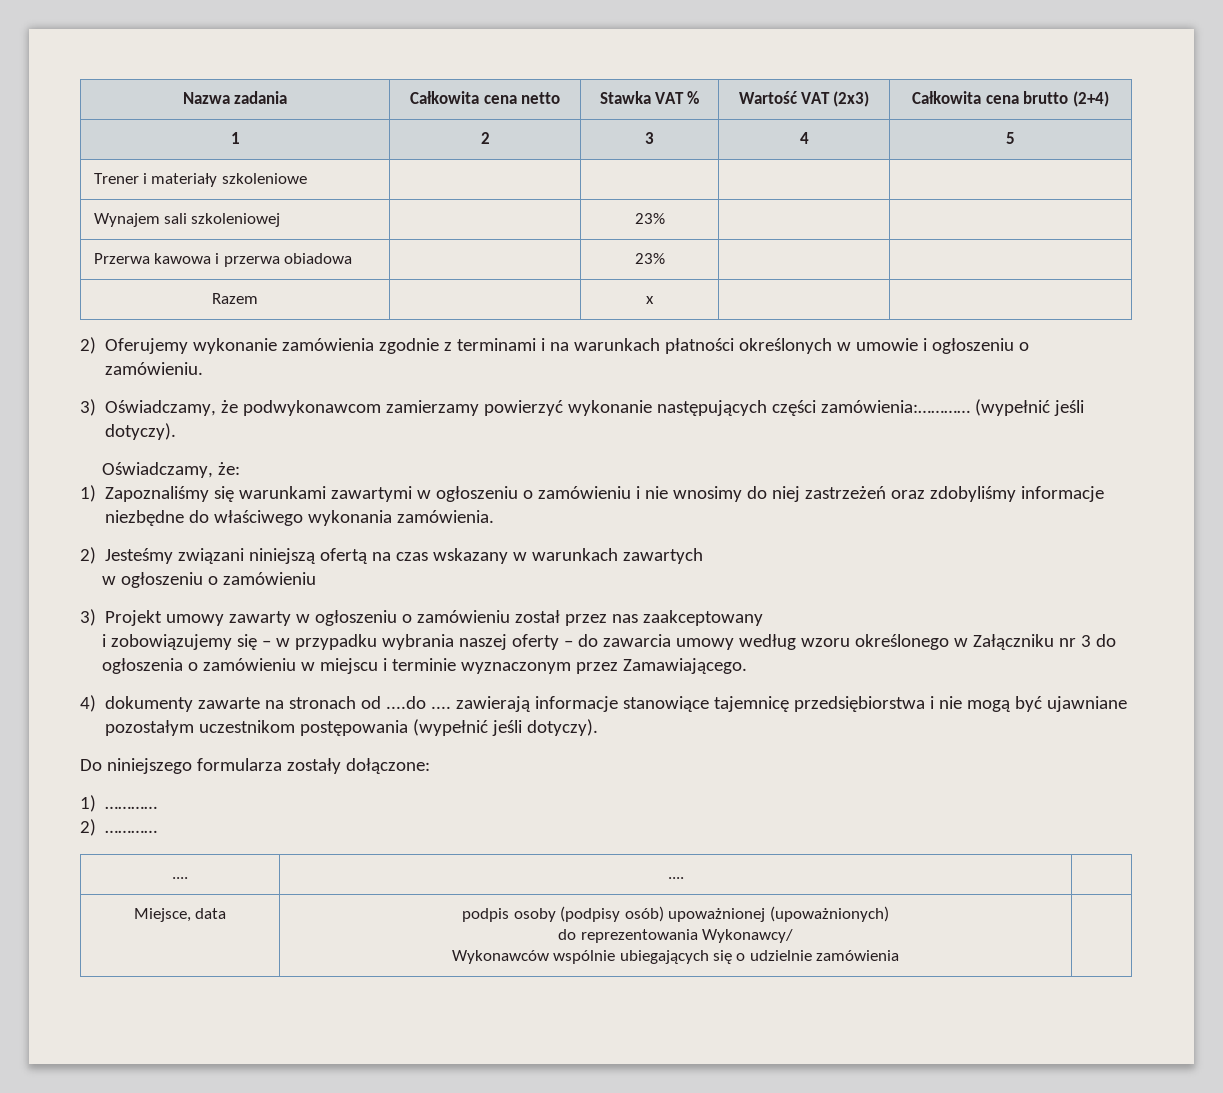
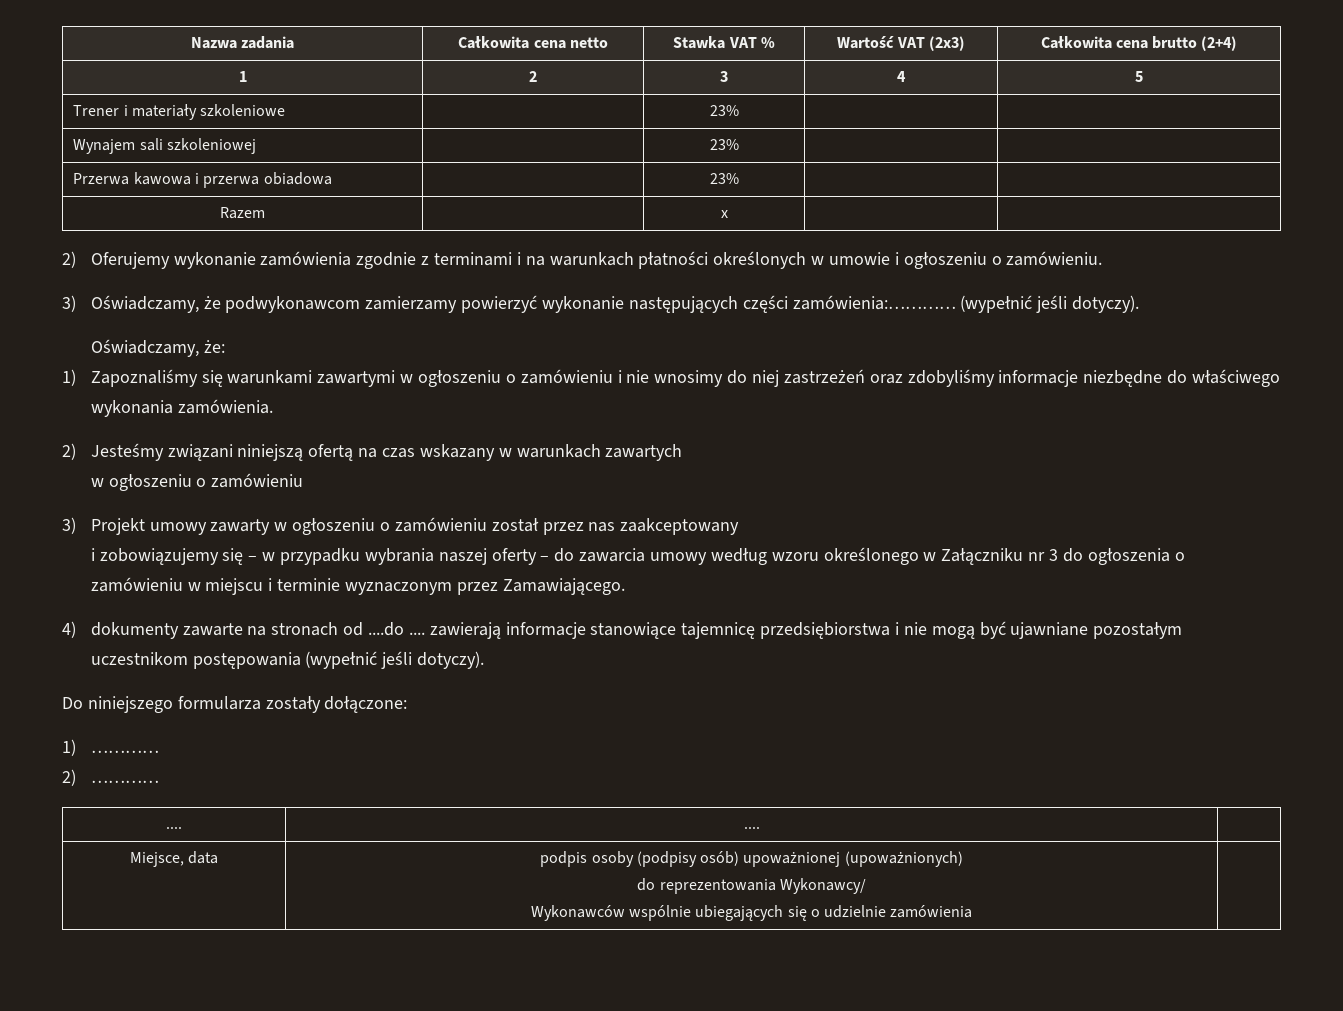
(307, 178) none -> [709,105,739,116] 23%

